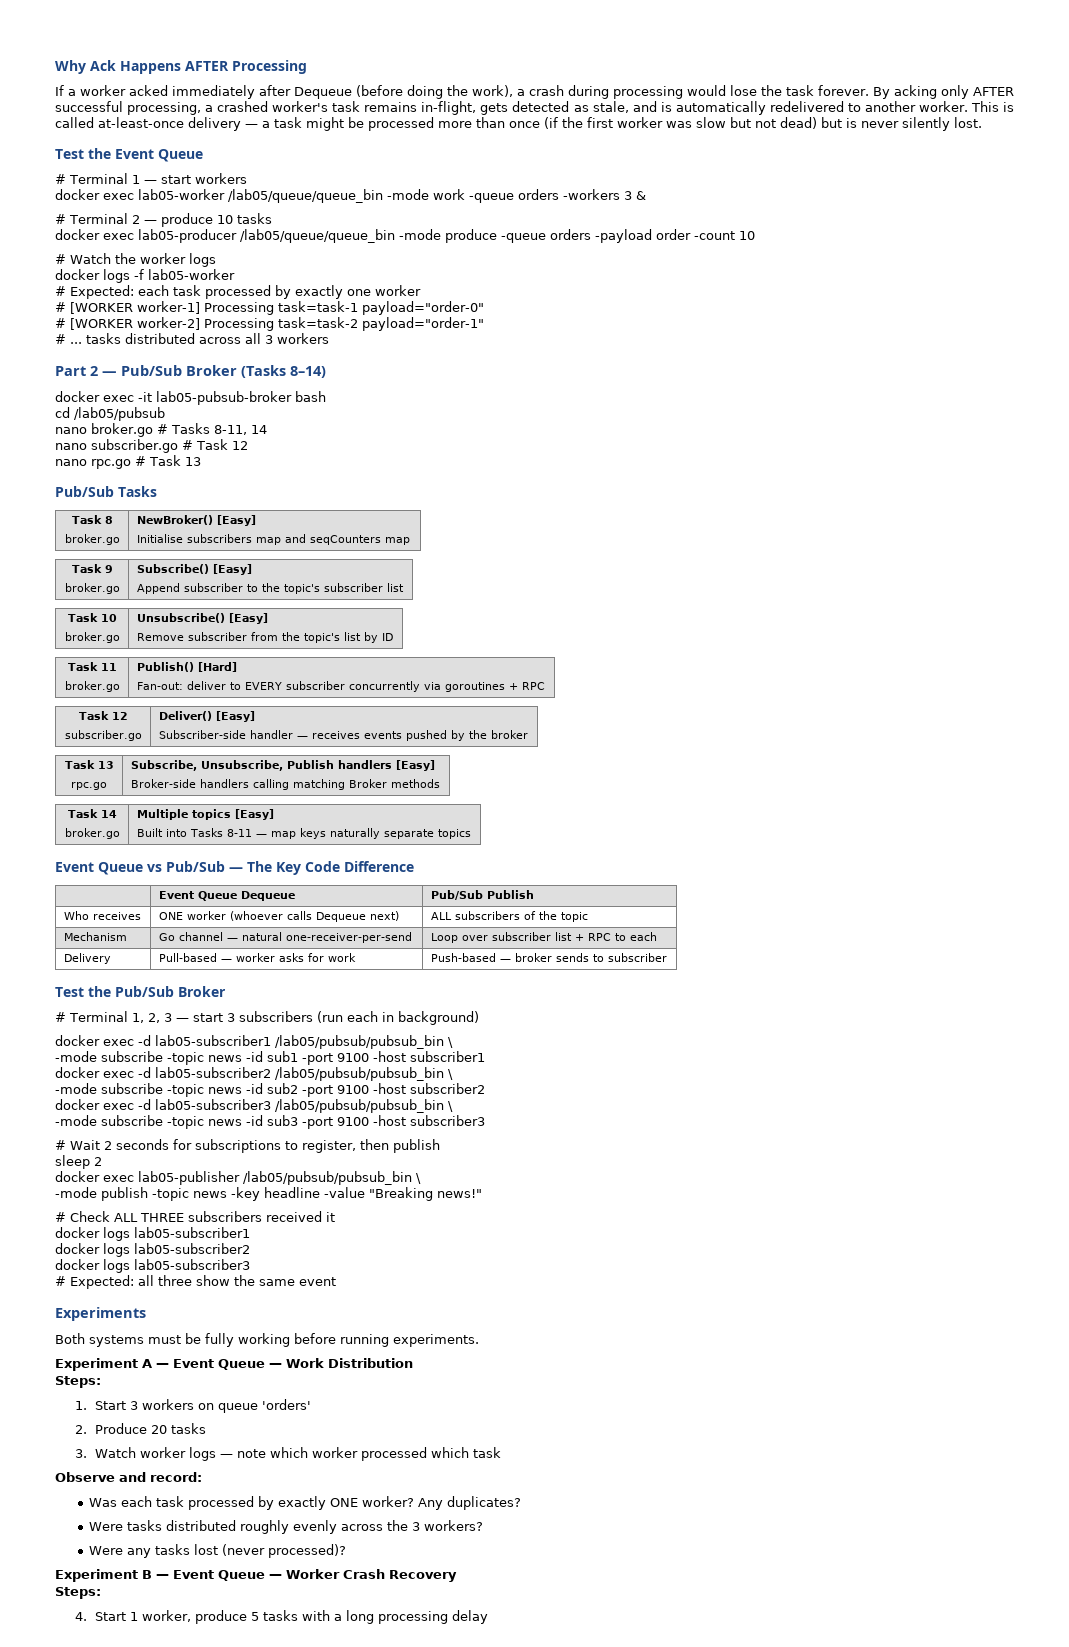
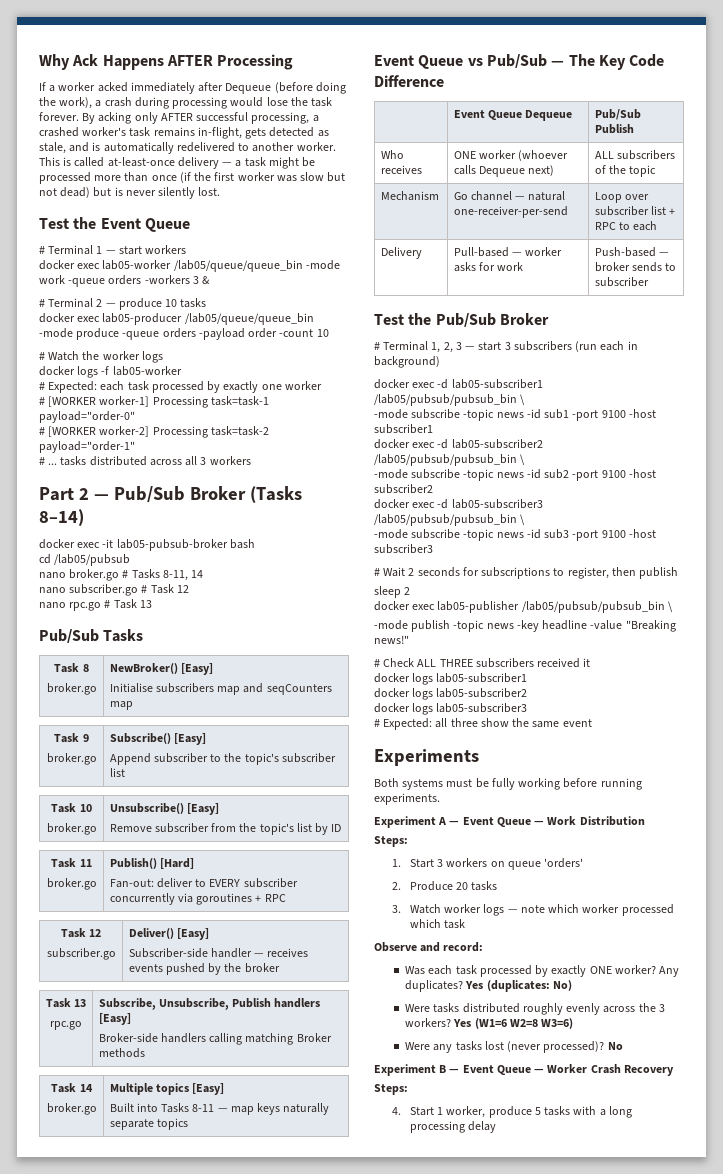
(521, 1503) none -> [465,980,572,992] Yes (duplicates: No)
(483, 1525) none -> [453,1018,574,1029] Yes (W1=6 W2=8 W3=6)
(346, 1551) none -> [607,1042,623,1050] No

